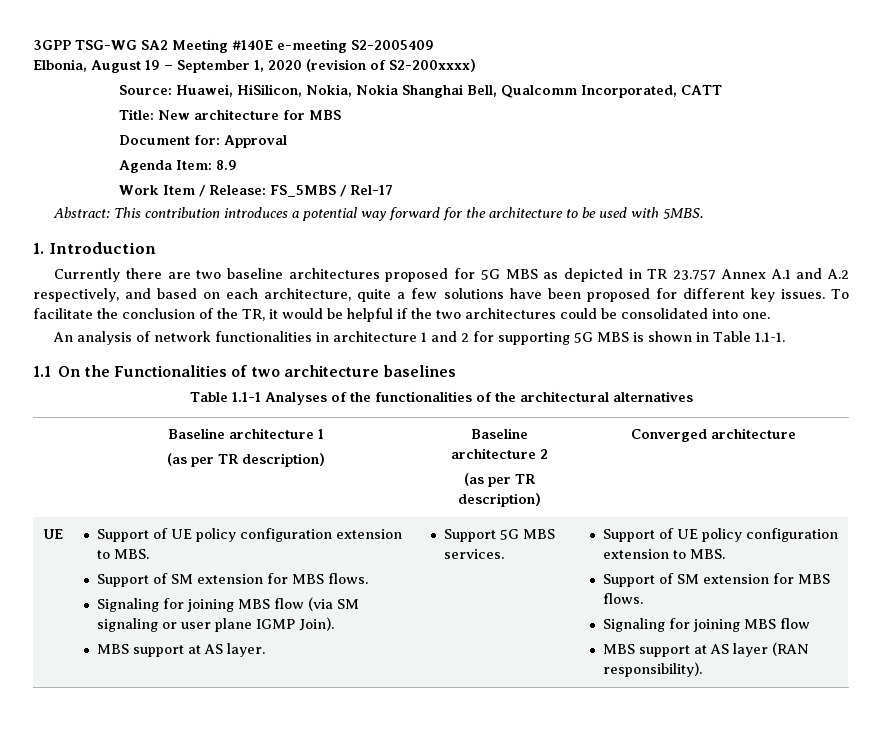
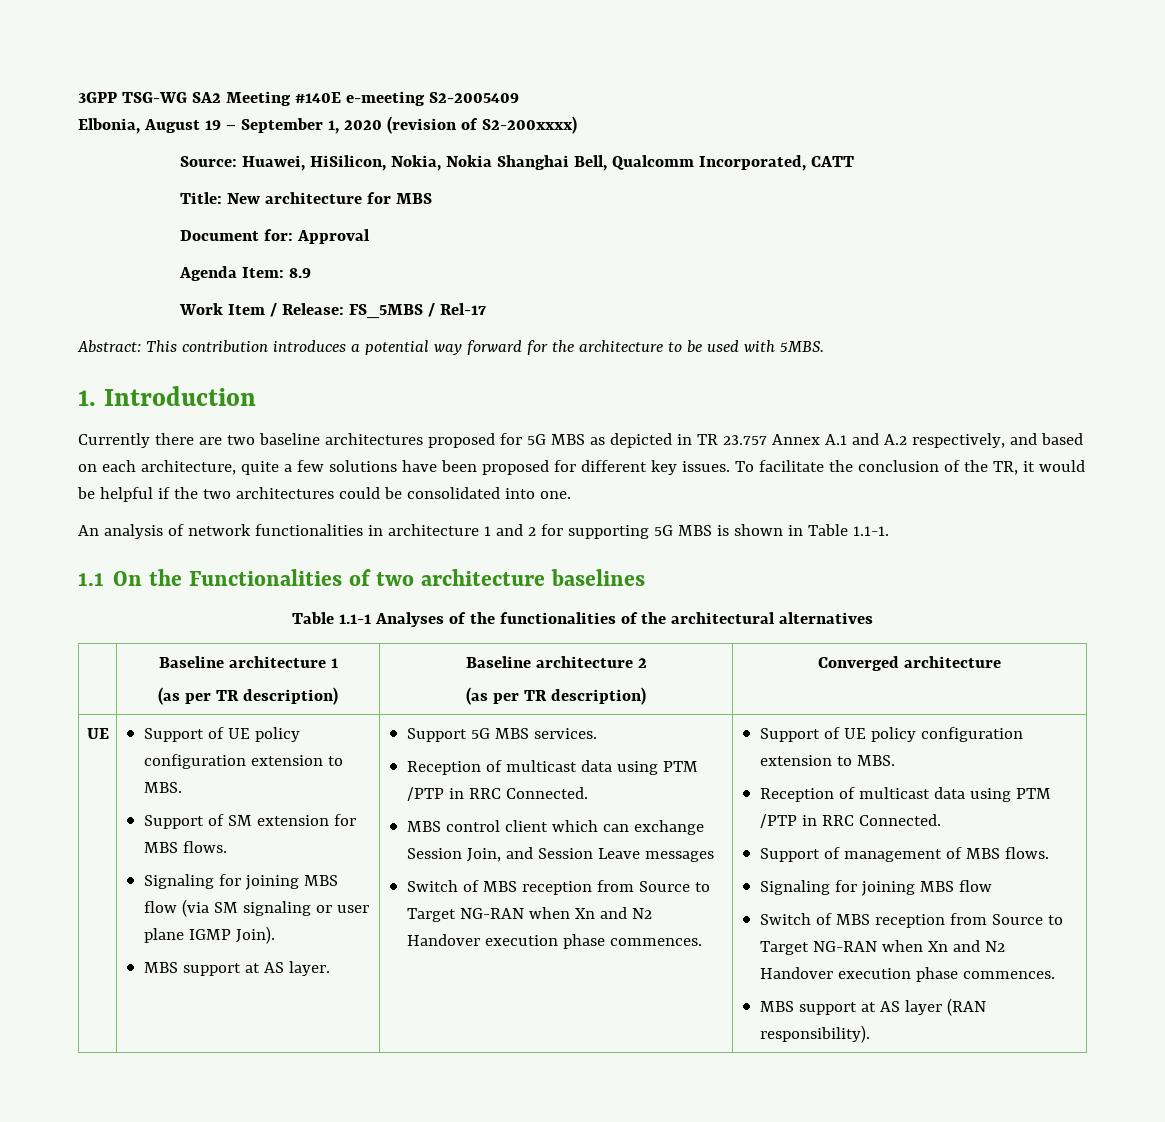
[603,528,839,542] [603,549,726,559] [603,573,831,587] [603,593,644,604] [603,618,811,632] | Support of UE policy configuration extension to MBS. // Support of SM extension for MBS flows. // Signaling for joining MBS flow -> [406,760,698,775] [406,787,588,801] [406,820,704,835] [406,847,714,862] [406,880,710,895] [406,907,652,922] [406,934,702,949] [759,727,1023,742] [759,755,895,766] [759,787,1051,802] [759,814,941,828] [759,847,1049,862] [759,880,992,896] [759,913,1063,928] [759,940,1005,955] [759,967,1055,982] // Reception of multicast data using PTM /PTP in RRC Connected. // MBS control client which can exchange Session Join, and Session Leave messages // Switch of MBS reception from Source to Target NG-RAN when Xn and N2 Handover execution phase commences. | Support of UE policy configuration extension to MBS. // Reception of multicast data using PTM /PTP in RRC Connected. // Support of management of MBS flows. // Signaling for joining MBS flow // Switch of MBS reception from Source to Target NG-RAN when Xn and N2 Handover execution phase commences.

